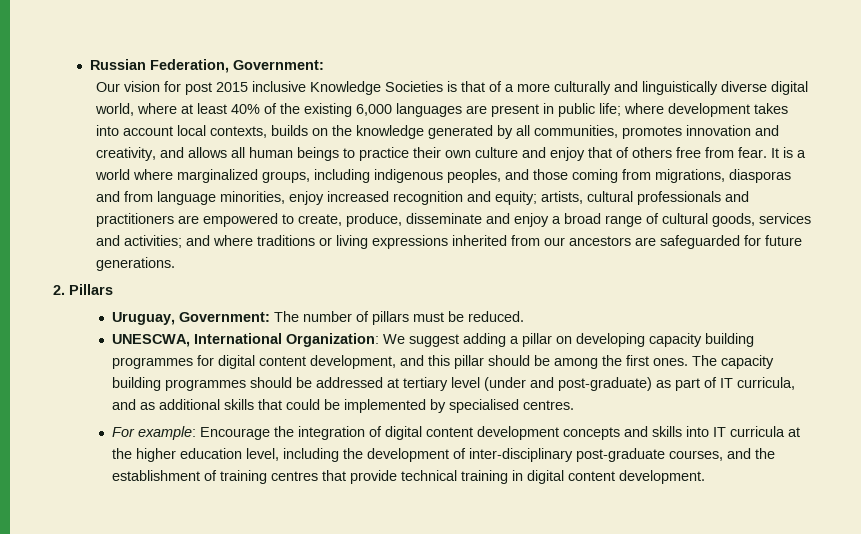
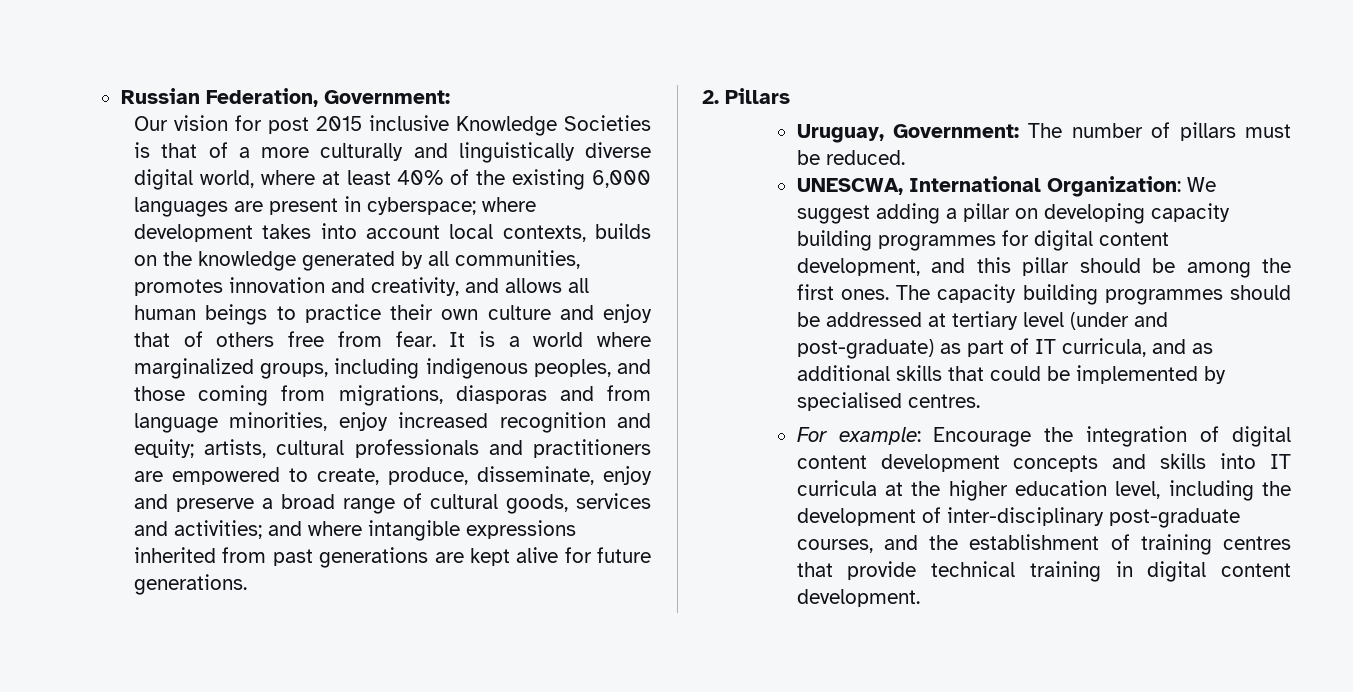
[557,103,621,117] public life; -> [367,197,477,215] cyberspace;
[405,213,549,227] disseminate and enjoy -> [477,466,652,485] [134,494,255,512] disseminate, enjoy and preserve
[256,235,740,249] traditions or living expressions inherited from our ancestors are safeguarded -> [368,520,577,541] [134,547,559,568] intangible expressions inherited from past generations are kept alive

